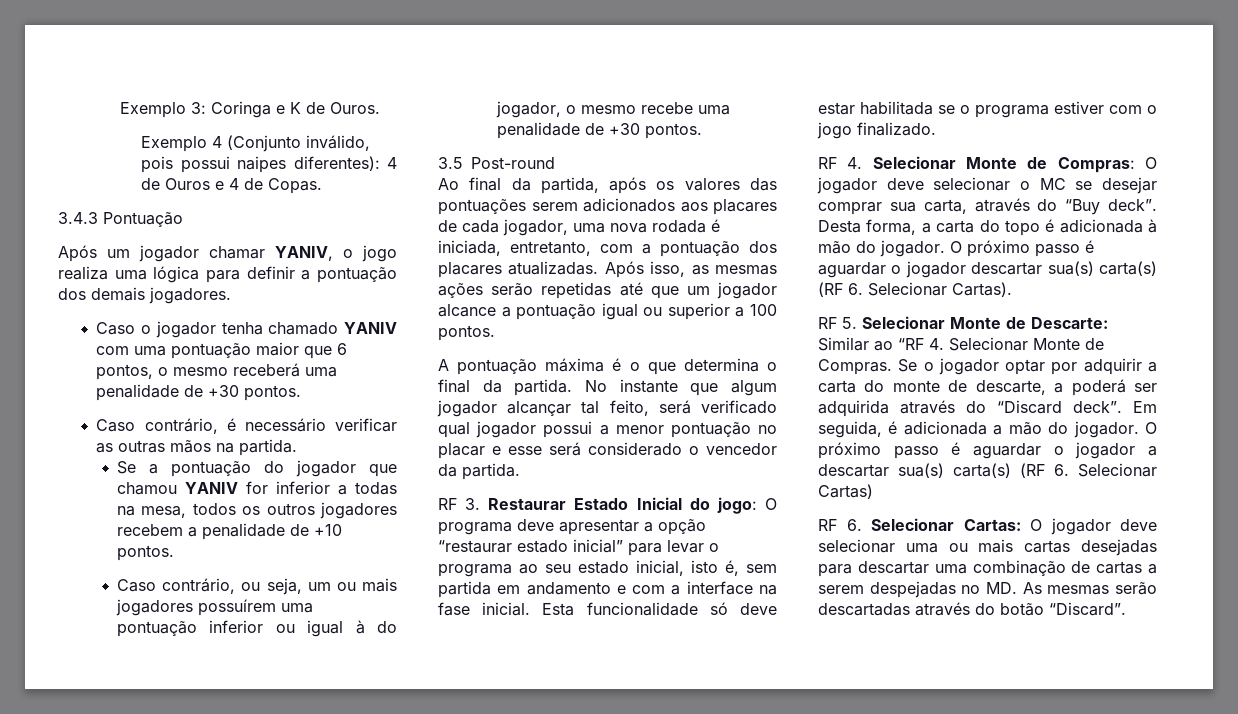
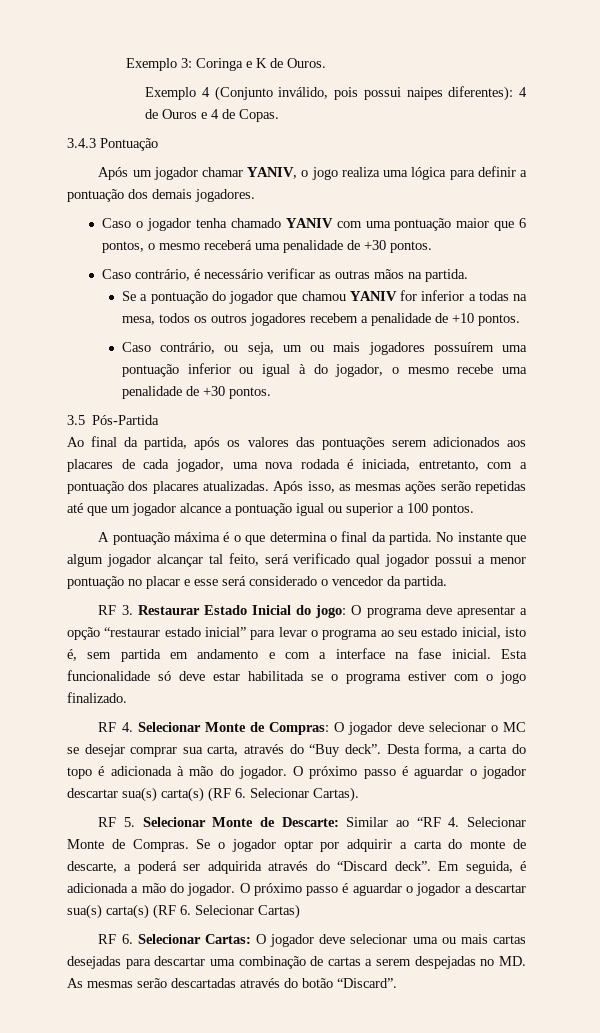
[471,157,555,169] Post-round -> [92,415,160,425] Pós-Partida

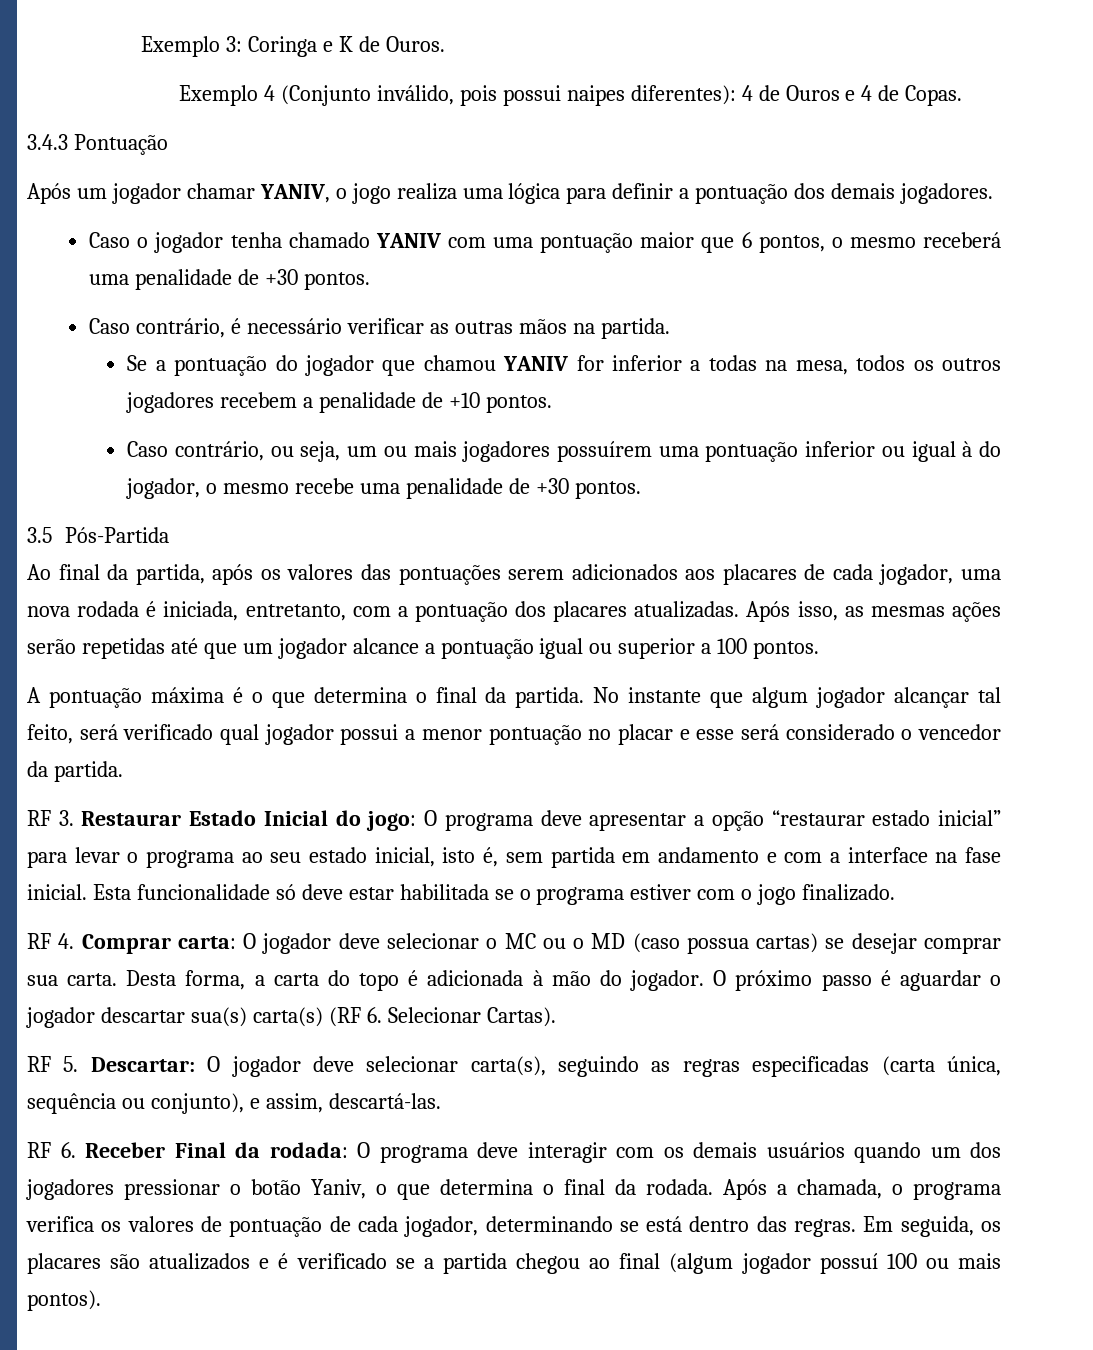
[137,722,330,735] Selecionar Monte de Compras: -> [81,934,236,954] Comprar carta:
[67,744,381,757] se desejar comprar sua carta, através do “Buy deck”. -> [542,933,1002,954] [27,973,118,986] ou o MD (caso possua cartas) se desejar comprar sua carta.
[142,817,526,827] [67,839,526,852] [67,861,526,874] [67,883,527,896] [67,904,300,919] [98,934,526,947] [67,956,526,969] [67,978,397,988] Selecionar Monte de Descarte: Similar ao “RF 4. Selecionar Monte de Compras. Se o jogador optar por adquirir a carta do monte de descarte, a poderá ser adquirida através do “Discard deck”. Em seguida, é adicionada a mão do jogador. O próximo passo é aguardar o jogador a descartar sua(s) carta(s) (RF 6. Selecionar Cartas) // RF 6. Selecionar Cartas: O jogador deve selecionar uma ou mais cartas desejadas para descartar uma combinação de cartas a serem despejadas no MD. As mesmas serão descartadas através do botão “Discard”. -> [90,1056,1001,1077] [27,1093,441,1114] [27,1142,1001,1163] [26,1179,1001,1200] [26,1216,1001,1237] [27,1253,1002,1274] [27,1290,101,1311] Descartar: O jogador deve selecionar carta(s), seguindo as regras especificadas (carta única, sequência ou conjunto), e assim, descartá-las. // RF 6. Receber Final da rodada: O programa deve interagir com os demais usuários quando um dos jogadores pressionar o botão Yaniv, o que determina o final da rodada. Após a chamada, o programa verifica os valores de pontuação de cada jogador, determinando se está dentro das regras. Em seguida, os placares são atualizados e é verificado se a partida chegou ao final (algum jogador possuí 100 ou mais pontos).

